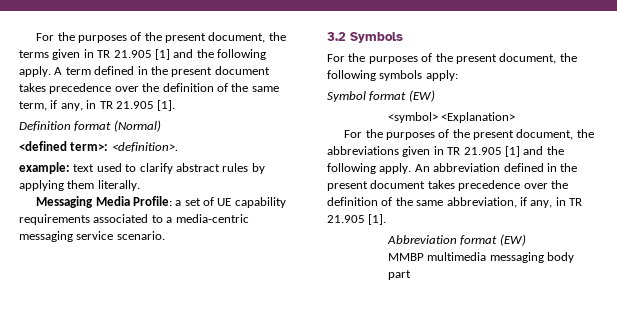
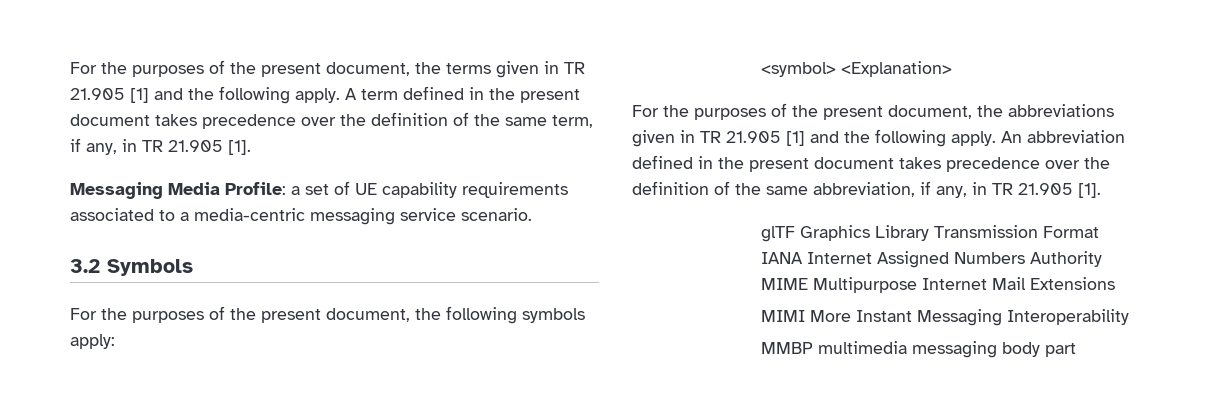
[19,120,161,132] [19,141,178,152] [19,162,265,174] [19,180,140,191] // Definition format (Normal) // <defined term>: <definition>. // example: text used to clarify abstract rules by applying them literally. -> (251, 147) none
[327,90,435,102] // Symbol format (EW) -> (115, 341) none
[387,234,526,246] Abbreviation format (EW) -> [761,225,1100,242] [761,251,1103,268] [761,277,1116,293] [761,309,1130,326] glTF Graphics Library Transmission Format // IANA Internet Assigned Numbers Authority // MIME Multipurpose Internet Mail Extensions // MIMI More Instant Messaging Interoperability

